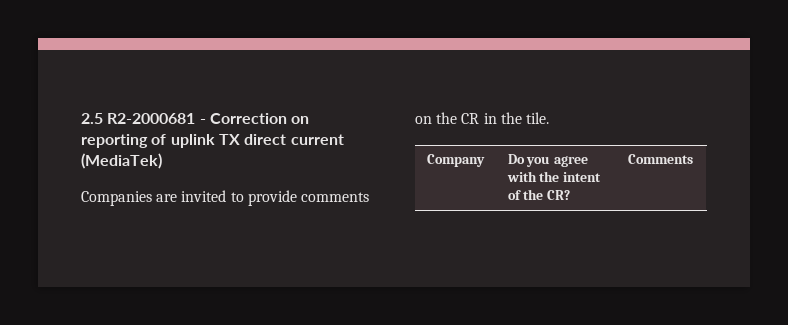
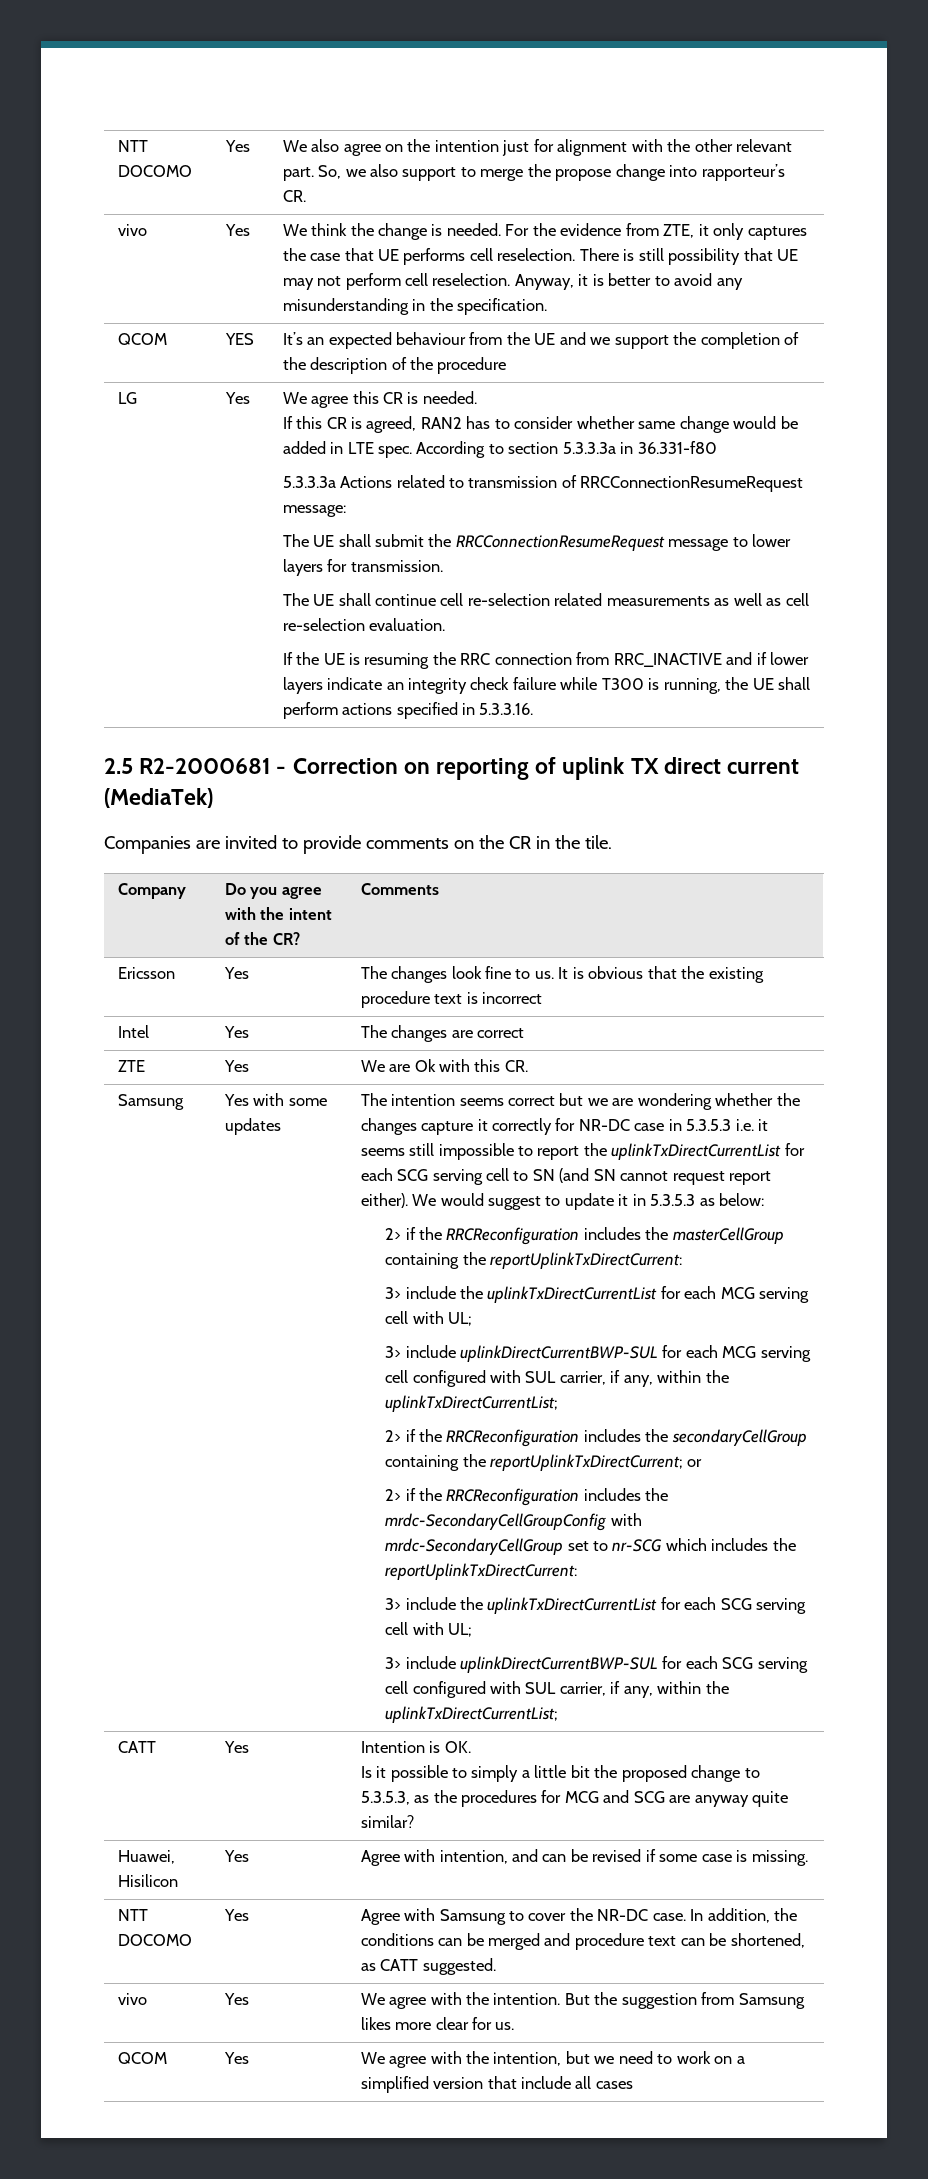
(81, 118) none -> [117,140,148,152] [117,165,192,177] [224,140,250,152] [282,139,793,156] [282,164,785,181] [282,190,306,202] [117,224,147,236] [224,224,250,236] [282,223,807,240] [282,248,799,265] [282,273,743,290] [282,298,547,315] [117,333,167,345] [224,333,254,345] [282,332,800,349] [282,357,507,374] [117,392,137,404] [224,392,250,404] [282,391,477,408] [282,416,798,433] [282,441,717,458] [282,475,804,492] [282,505,346,517] [282,534,792,551] [282,559,443,576] [282,593,809,606] [282,618,446,631] [282,652,810,669] [282,677,811,694] [282,702,534,719] NTT DOCOMO | Yes | We also agree on the intention just for alignment with the other relevant part. So, we also support to merge the propose change into rapporteur’s CR. // vivo | Yes | We think the change is needed. For the evidence from ZTE, it only captures the case that UE performs cell reselection. There is still possibility that UE may not perform cell reselection. Anyway, it is better to avoid any misunderstanding in the specification. // QCOM | YES | It’s an expected behaviour from the UE and we support the completion of the description of the procedure // LG | Yes | We agree this CR is needed. // If this CR is agreed, RAN2 has to consider whether same change would be added in LTE spec. According to section 5.3.3.3a in 36.331-f80 // 5.3.3.3a Actions related to transmission of RRCConnectionResumeRequest message: // The UE shall submit the RRCConnectionResumeRequest message to lower layers for transmission. // The UE shall continue cell re-selection related measurements as well as cell re-selection evaluation. // If the UE is resuming the RRC connection from RRC_INACTIVE and if lower layers indicate an integrity check failure while T300 is running, the UE shall perform actions specified in 5.3.3.16. //
(693, 159) none -> [117,967,175,979] [223,967,249,979] [360,966,764,983] [360,991,542,1008] [117,1025,149,1038] [223,1026,249,1038] [360,1025,524,1042] [117,1060,145,1072] [223,1060,249,1072] [360,1059,528,1072] [117,1094,184,1110] [223,1093,327,1106] [224,1118,281,1135] [360,1093,800,1110] [360,1118,769,1135] [360,1143,805,1160] [360,1168,772,1185] [360,1193,765,1210] [385,1227,784,1245] [385,1252,682,1269] [385,1286,810,1303] [385,1311,472,1326] [385,1345,811,1362] [385,1370,729,1387] [385,1395,559,1412] [385,1429,807,1447] [385,1454,703,1471] [385,1488,669,1506] [385,1513,642,1531] [385,1538,796,1555] [385,1563,578,1580] [385,1597,807,1614] [385,1622,472,1637] [385,1656,808,1673] [385,1681,729,1698] [385,1706,559,1723] [117,1741,156,1753] [223,1741,249,1753] [360,1741,471,1753] [360,1765,760,1782] [360,1790,789,1807] [360,1815,414,1828] [117,1850,175,1864] [117,1874,178,1887] [223,1850,249,1862] [360,1849,808,1866] [117,1909,148,1921] [117,1934,192,1946] [223,1909,249,1921] [360,1908,798,1925] [360,1933,805,1950] [360,1958,496,1975] [117,1993,147,2005] [223,1993,249,2005] [360,1992,805,2009] [360,2017,515,2030] [117,2052,167,2064] [223,2052,249,2064] [360,2051,745,2068] [360,2076,633,2093] // Ericsson | Yes | The changes look fine to us. It is obvious that the existing procedure text is incorrect // Intel | Yes | The changes are correct // ZTE | Yes | We are Ok with this CR. // Samsung | Yes with some updates | The intention seems correct but we are wondering whether the changes capture it correctly for NR-DC case in 5.3.5.3 i.e. it seems still impossible to report the uplinkTxDirectCurrentList for each SCG serving cell to SN (and SN cannot request report either). We would suggest to update it in 5.3.5.3 as below: // 2> if the RRCReconfiguration includes the masterCellGroup containing the reportUplinkTxDirectCurrent: // 3> include the uplinkTxDirectCurrentList for each MCG serving cell with UL; // 3> include uplinkDirectCurrentBWP-SUL for each MCG serving cell configured with SUL carrier, if any, within the uplinkTxDirectCurrentList; // 2> if the RRCReconfiguration includes the secondaryCellGroup containing the reportUplinkTxDirectCurrent; or // 2> if the RRCReconfiguration includes the mrdc-SecondaryCellGroupConfig with mrdc-SecondaryCellGroup set to nr-SCG which includes the reportUplinkTxDirectCurrent: // 3> include the uplinkTxDirectCurrentList for each SCG serving cell with UL; // 3> include uplinkDirectCurrentBWP-SUL for each SCG serving cell configured with SUL carrier, if any, within the uplinkTxDirectCurrentList; // CATT | Yes | Intention is OK. // Is it possible to simply a little bit the proposed change to 5.3.5.3, as the procedures for MCG and SCG are anyway quite similar? // Huawei, Hisilicon | Yes | Agree with intention, and can be revised if some case is missing. // NTT DOCOMO | Yes | Agree with Samsung to cover the NR-DC case. In addition, the conditions can be merged and procedure text can be shortened, as CATT suggested. // vivo | Yes | We agree with the intention. But the suggestion from Samsung likes more clear for us. // QCOM | Yes | We agree with the intention, but we need to work on a simplified version that include all cases

